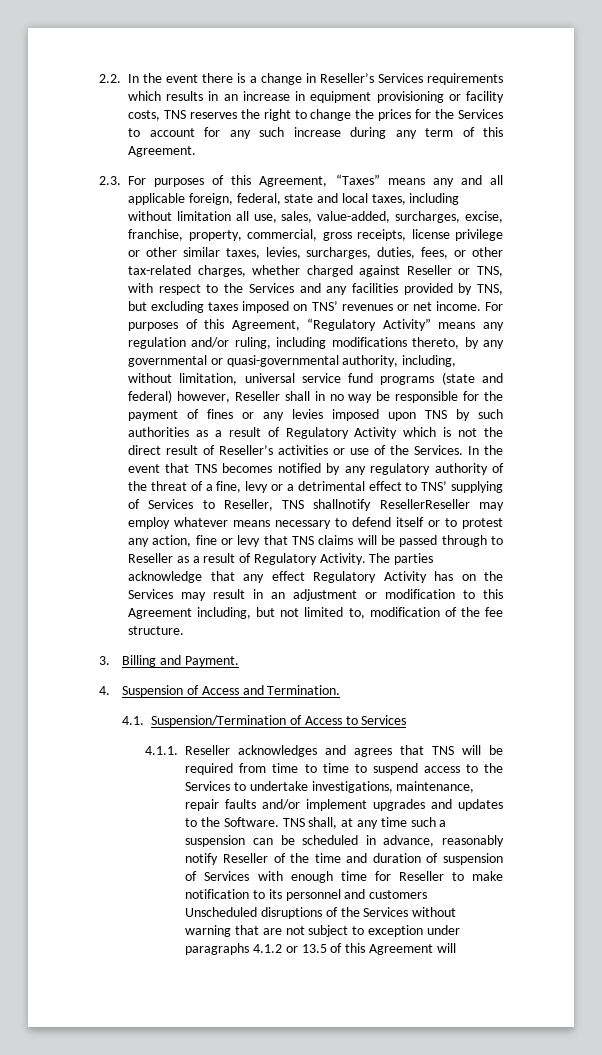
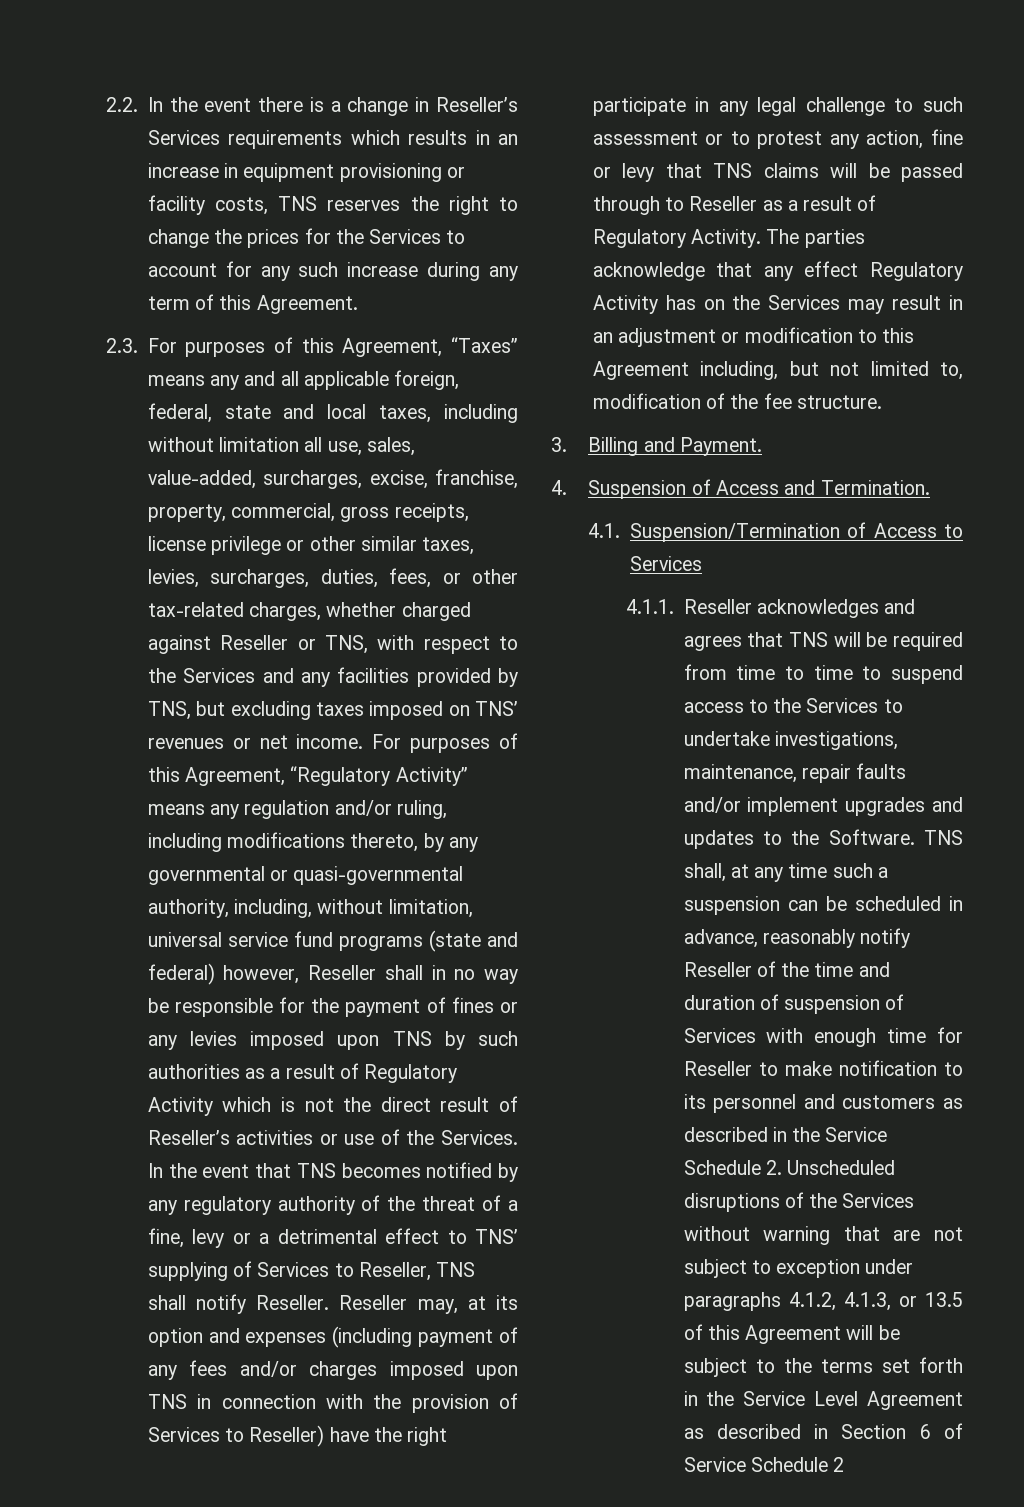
[313,499,504,511] [128,517,424,529] shallnotify ResellerReseller may employ whatever means necessary to defend itself -> [147,1294,518,1314] [147,1326,518,1348] [147,1360,518,1380] [147,1393,518,1413] [147,1425,448,1447] [592,97,963,116] [592,131,698,145] shall notify Reseller. Reseller may, at its option and expenses (including payment of any fees and/or charges imposed upon TNS in connection with the provision of Services to Reseller) have the right participate in any legal challenge to such assessment
(428, 894) none -> [943,1098,964,1109] [683,1127,888,1142] [683,1160,782,1175] as described in the Service Schedule 2.
[253,944,283,953] 4.1.2 -> [788,1292,891,1311] 4.1.2, 4.1.3,
(456, 948) none -> [878,1325,900,1340] [683,1357,964,1377] [683,1391,963,1410] [683,1423,963,1439] [683,1457,845,1472] be subject to the terms set forth in the Service Level Agreement as described in Section 6 of Service Schedule 2

